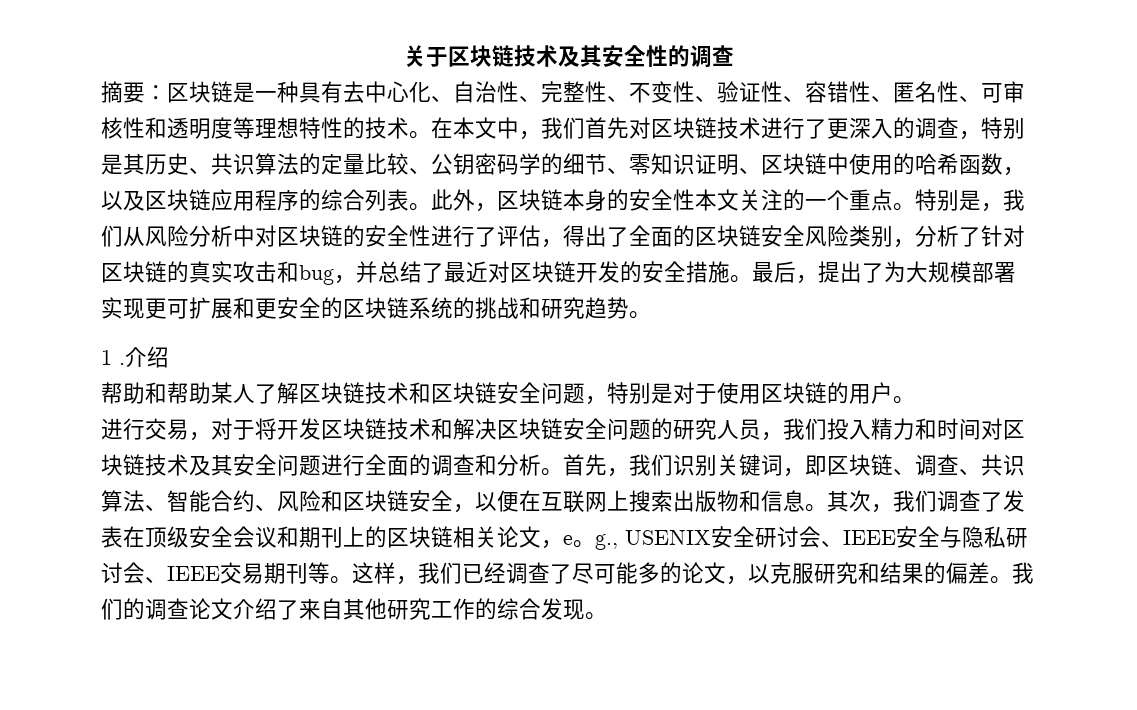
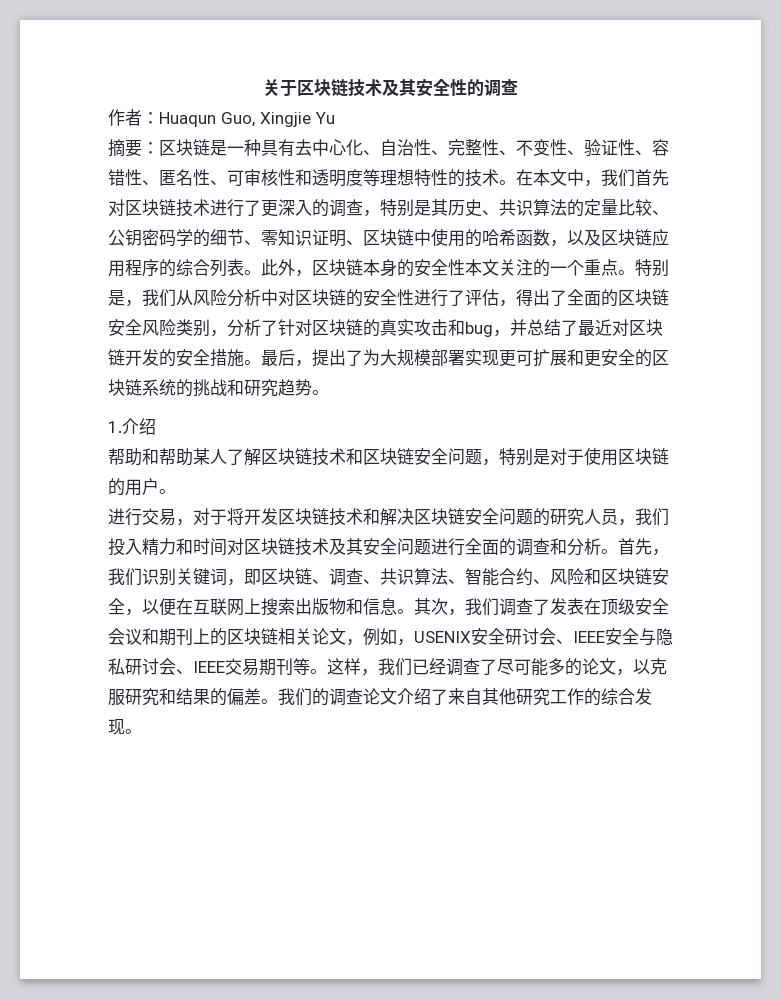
(734, 55) none -> [108,109,335,127] // 作者：Huaqun Guo, Xingjie Yu
[101,350,125,365] 1 . -> [108,421,122,433] 1.
[563,534,618,550] e。g., -> [363,628,414,646] 例如，

